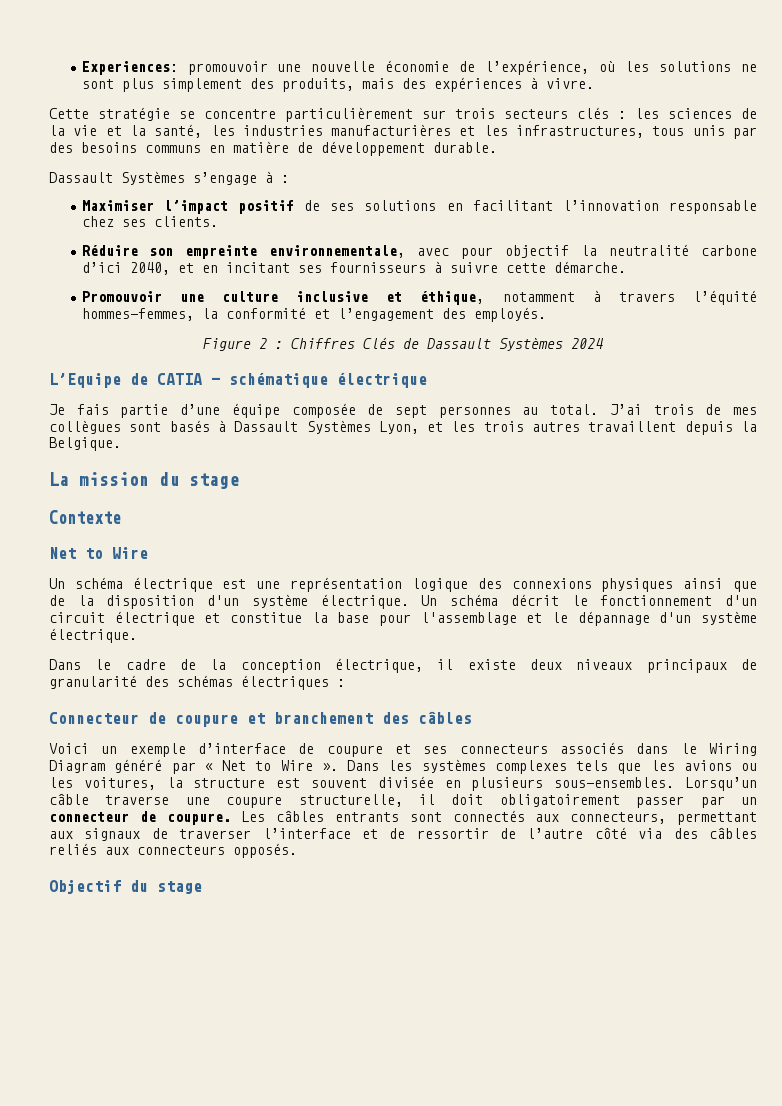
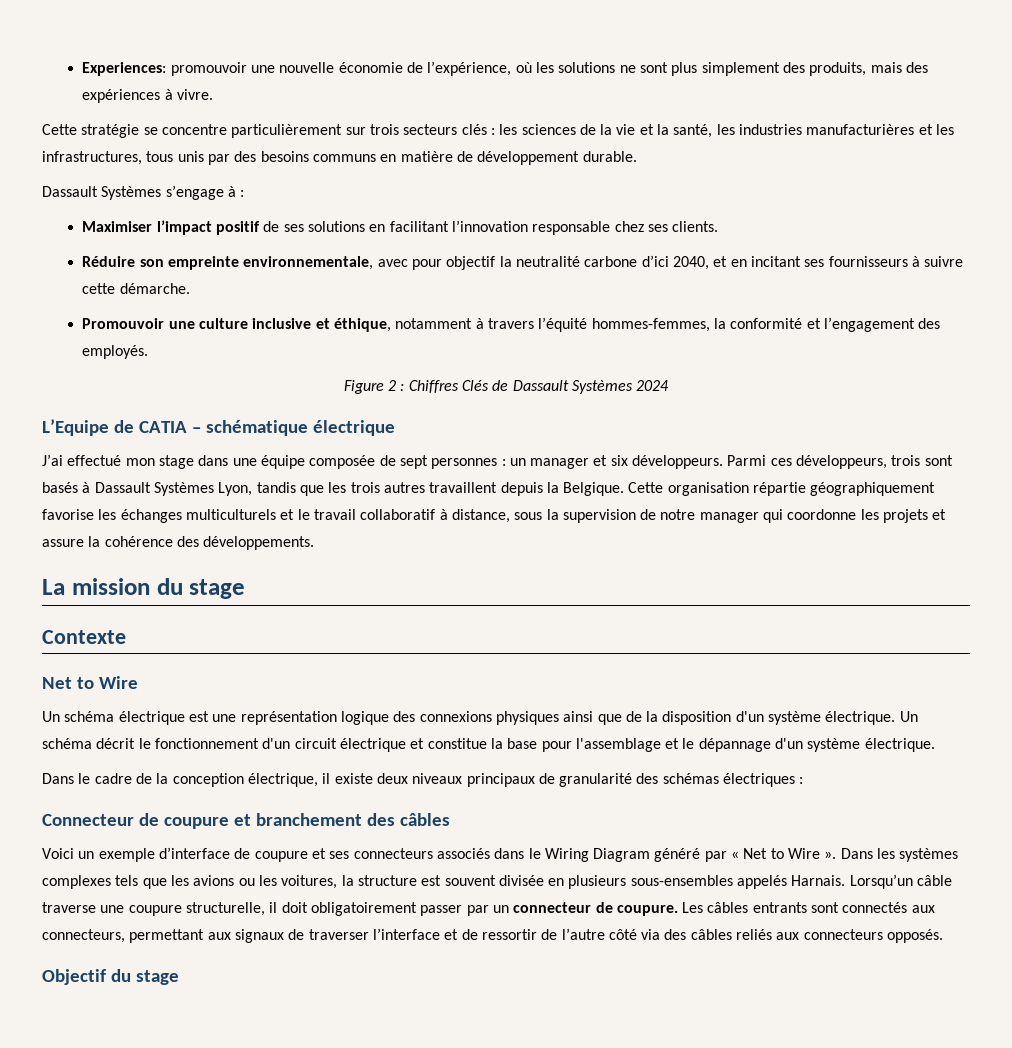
[49,404,221,418] Je fais partie d’une -> [42,454,257,469] J’ai effectué mon stage dans une
[522,404,757,415] [49,420,121,434] au total. J’ai trois de mes collègues -> [501,455,921,469] : un manager et six développeurs. Parmi ces développeurs, trois
[427,422,444,432] et -> [256,482,324,496] tandis que
(121, 444) none -> [628,482,936,496] [42,509,947,523] [42,536,315,550] Cette organisation répartie géographiquement favorise les échanges multiculturels et le travail collaboratif à distance, sous la supervision de notre manager qui coordonne les projets et assure la cohérence des développements.
[554,777,675,788] sous-ensembles. -> [630,875,846,889] sous-ensembles appelés Harnais.

